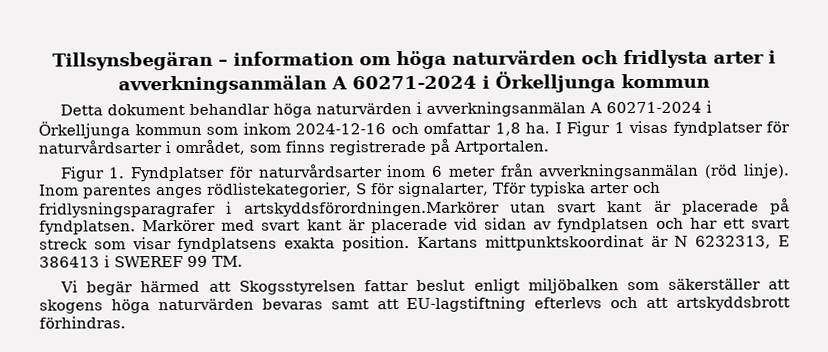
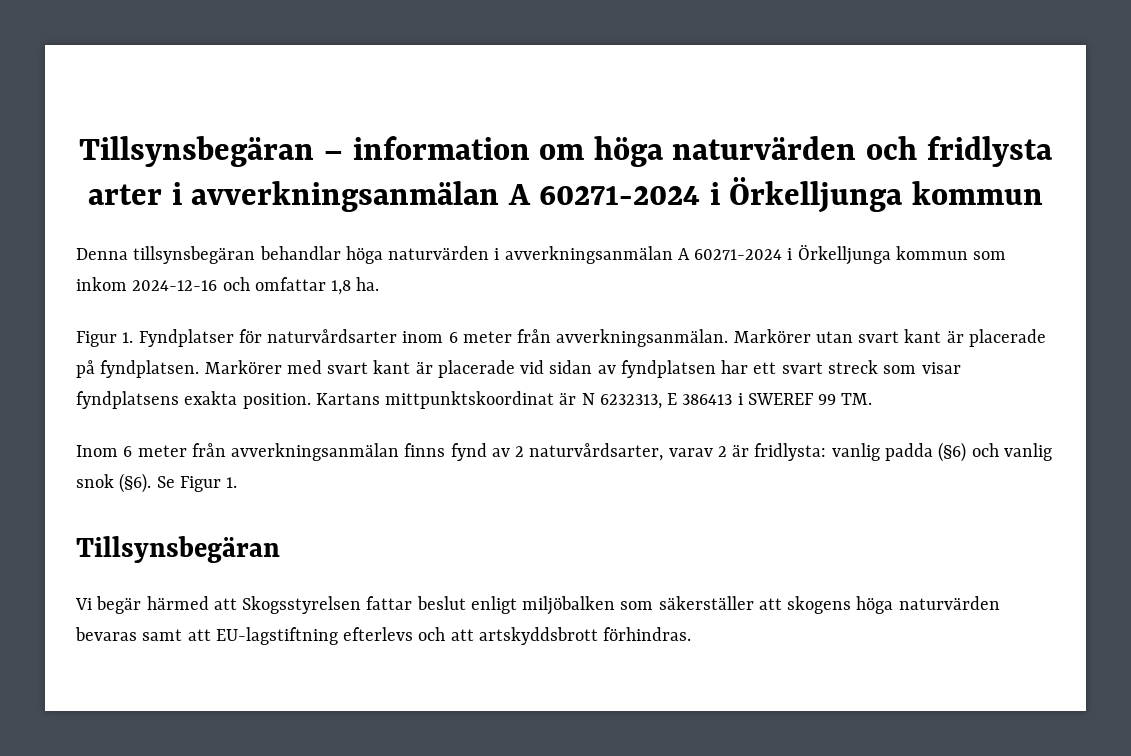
[59,103,185,116] Detta dokument -> [76,246,256,264] Denna tillsynsbegäran
[554,120,790,137] [38,138,549,156] I Figur 1 visas fyndplatser för naturvårdsarter i området, som finns registrerade på Artportalen. -> (380, 284) none
[538,163,791,180] [39,181,661,199] [39,200,500,218] avverkningsanmälan (röd linje). Inom parentes anges rödlistekategorier, S för signalarter, Tför typiska arter och fridlysningsparagrafer i artskyddsförordningen.Markörer -> [556,329,811,347] avverkningsanmälan. Markörer
[655,217,684,229] och -> (716, 369) none
(243, 261) none -> [76,442,1052,462] [76,473,238,493] [76,536,280,563] // Inom 6 meter från avverkningsanmälan finns fynd av 2 naturvårdsarter, varav 2 är fridlysta: vanlig padda (§6) och vanlig snok (§6). Se Figur 1. // Tillsynsbegäran

